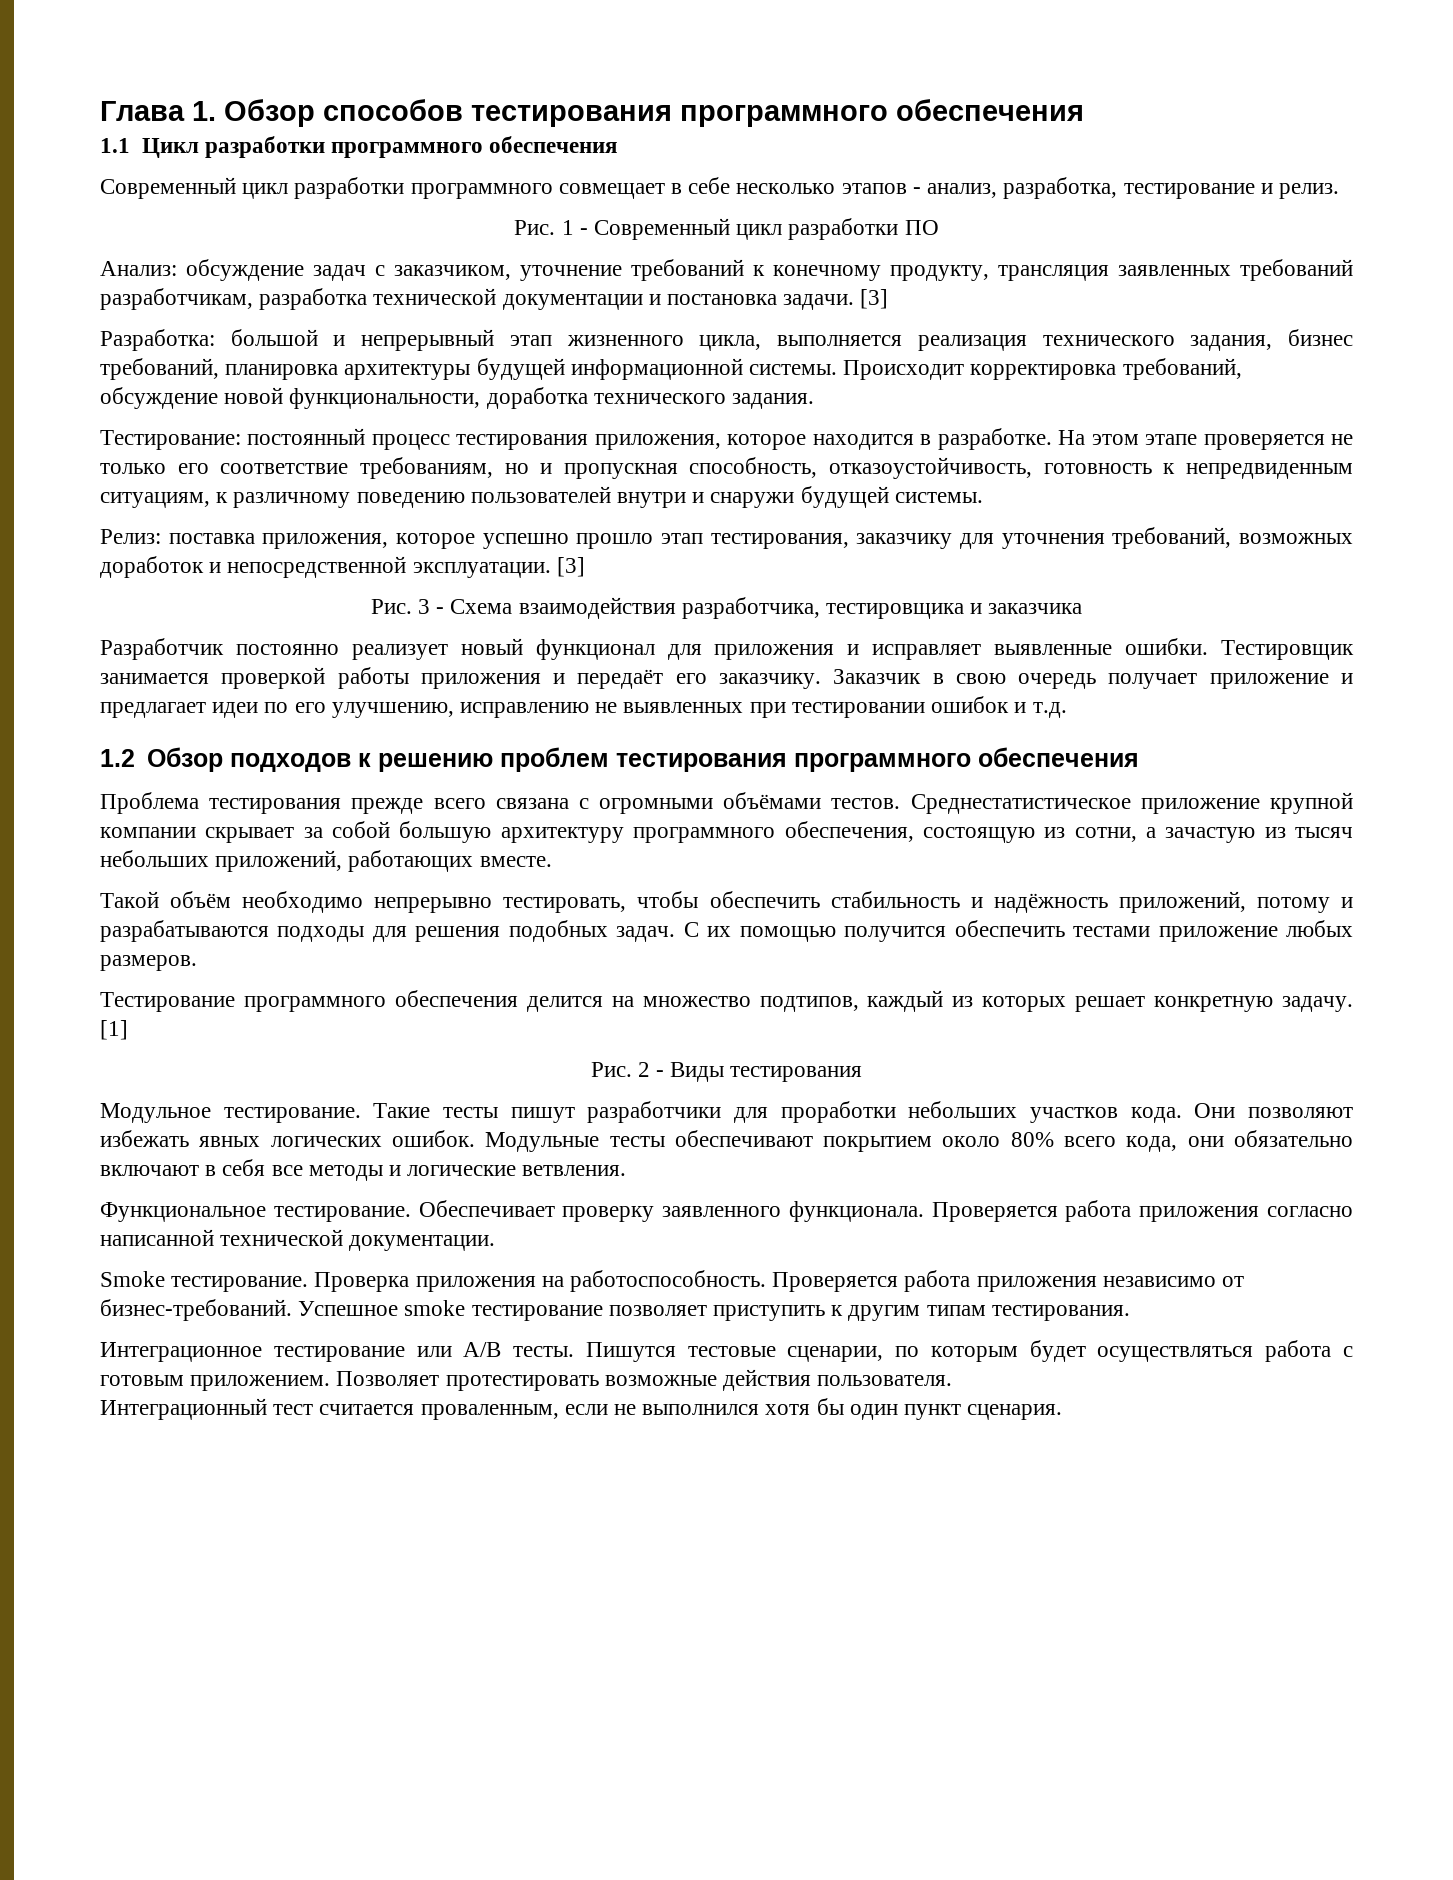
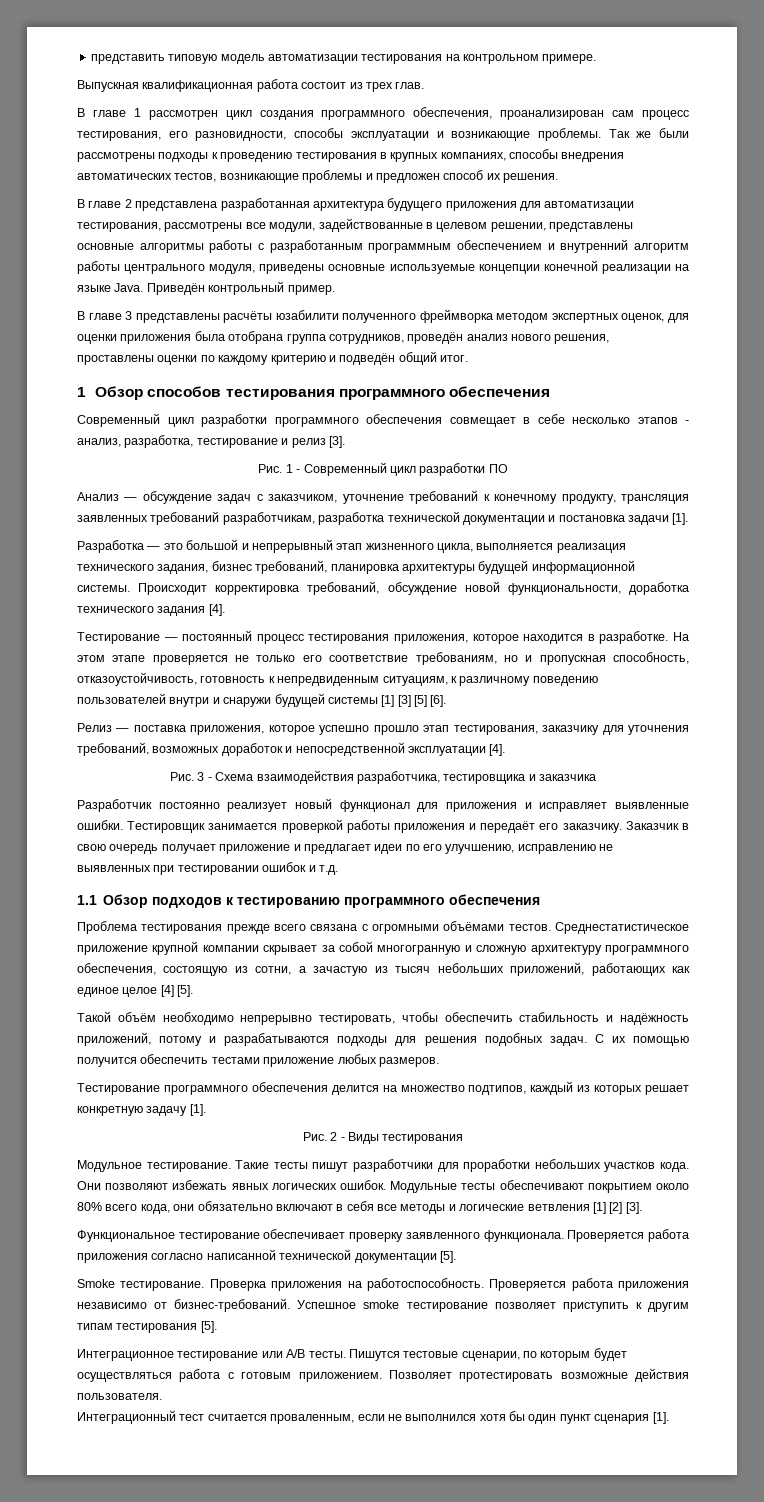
[100,101,216,121] Глава 1. -> [90,54,597,64] [77,79,425,92] [77,107,689,120] [77,128,690,141] [77,149,625,162] [77,170,558,183] [77,198,635,211] [77,218,633,232] [77,239,689,253] [77,260,689,274] [77,281,335,295] [77,309,689,323] [77,331,610,344] [77,351,468,365] [77,387,86,397] представить типовую модель автоматизации тестирования на контрольном примере. // Выпускная квалификационная работа состоит из трех глав. // В главе 1 рассмотрен цикл создания программного обеспечения, проанализирован сам процесс тестирования, его разновидности, способы эксплуатации и возникающие проблемы. Так же были рассмотрены подходы к проведению тестирования в крупных компаниях, способы внедрения автоматических тестов, возникающие проблемы и предложен способ их решения. // В главе 2 представлена разработанная архитектура будущего приложения для автоматизации тестирования, рассмотрены все модули, задействованные в целевом решении, представлены основные алгоритмы работы с разработанным программным обеспечением и внутренний алгоритм работы центрального модуля, приведены основные используемые концепции конечной реализации на языке Java. Приведён контрольный пример. // В главе 3 представлены расчёты юзабилити полученного фреймворка методом экспертных оценок, для оценки приложения была отобрана группа сотрудников, проведён анализ нового решения, проставлены оценки по каждому критерию и подведён общий итог. // 1
[100,136,618,158] // 1.1 Цикл разработки программного обеспечения -> (550, 391) none
(553, 191) none -> [366,414,442,424] обеспечения
[1278,183,1339,199] релиз. -> [291,436,345,448] релиз [3].
[100,261,177,276] Анализ: -> [77,492,138,501] Анализ —
[783,289,889,310] [100,329,215,351] задачи. [3] // Разработка: -> [628,513,689,525] [77,540,183,553] задачи [1]. // Разработка — это
[732,393,815,409] [100,430,241,450] задания. // Тестирование: -> [157,604,225,616] [77,632,178,644] задания [4]. // Тестирование —
[894,492,983,503] [100,529,161,544] системы. // Релиз: -> [327,695,447,707] [77,723,130,732] системы [1] [3] [5] [6]. // Релиз —
[412,557,585,578] эксплуатации. [3] -> [407,744,506,756] эксплуатации [4].
[100,749,135,767] 1.2 -> [77,895,97,905] 1.1
[377,747,787,772] решению проблем тестирования -> [237,897,341,908] тестированию
[399,821,492,843] большую -> [377,945,527,955] многогранную и сложную
[479,856,552,867] вместе. -> [672,966,690,973] [77,985,194,997] как единое целое [4] [5].
[1282,996,1353,1012] [100,1020,128,1040] задачу. [1] -> [146,1104,206,1116] задачу [1].
[522,1165,627,1176] ветвления. -> [527,1202,642,1214] ветвления [1] [2] [3].
[273,1200,555,1222] тестирование. Обеспечивает -> [178,1229,346,1242] тестирование обеспечивает
[349,1235,496,1251] документации. -> [354,1251,456,1263] документации [5].
[991,1305,1130,1321] тестирования. -> [116,1321,217,1333] тестирования [5].
[967,1404,1063,1420] сценария. -> [594,1412,669,1424] сценария [1].

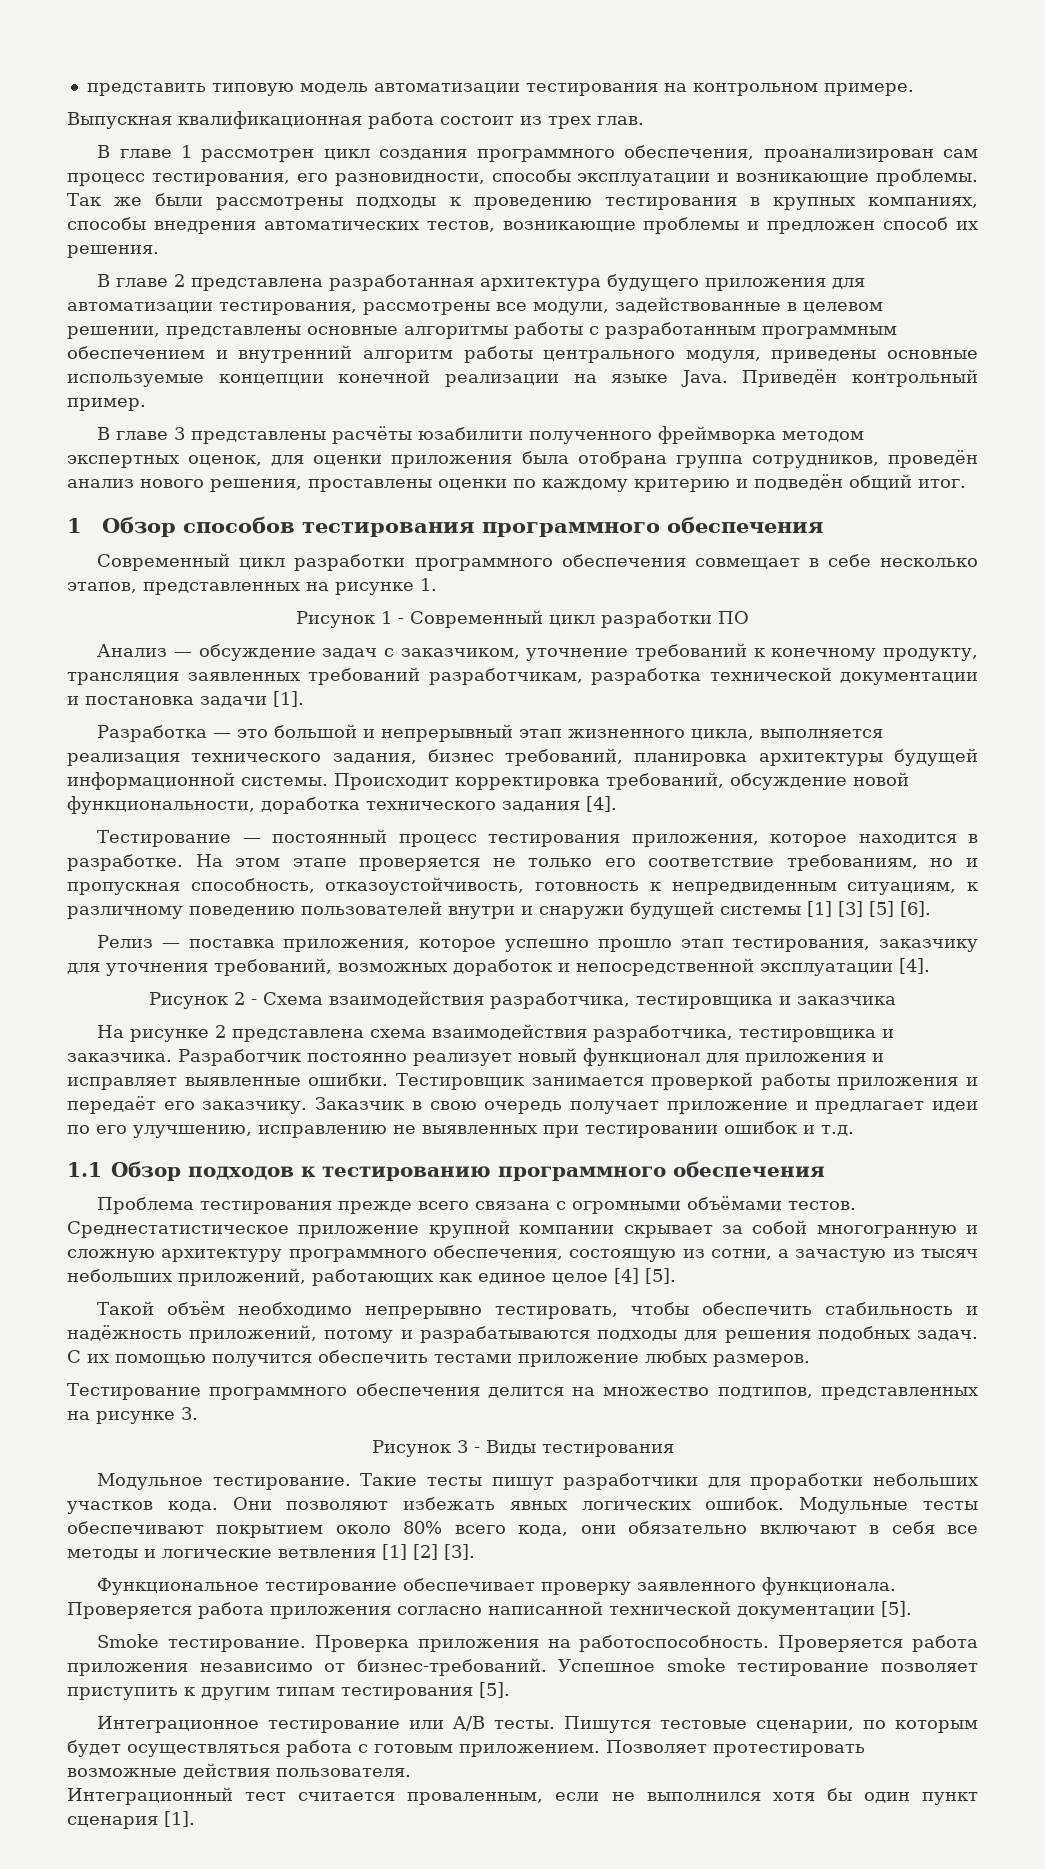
[637,417,689,424] [77,435,345,448] [258,464,283,473] этапов - анализ, разработка, тестирование и релиз [3]. // Рис. -> [67,578,437,595] [296,611,376,628] этапов, представленных на рисунке 1. // Рисунок
[170,772,205,781] Рис. 3 -> [149,992,245,1009] Рисунок 2
(596, 777) none -> [97,1024,895,1042] [67,1053,172,1062] На рисунке 2 представлена схема взаимодействия разработчика, тестировщика и заказчика.
[530,1081,689,1095] [77,1104,206,1116] [302,1132,338,1141] каждый из которых решает конкретную задачу [1]. // Рис. 2 -> [821,1387,979,1400] [67,1407,198,1424] [371,1440,468,1457] представленных на рисунке 3. // Рисунок 3

